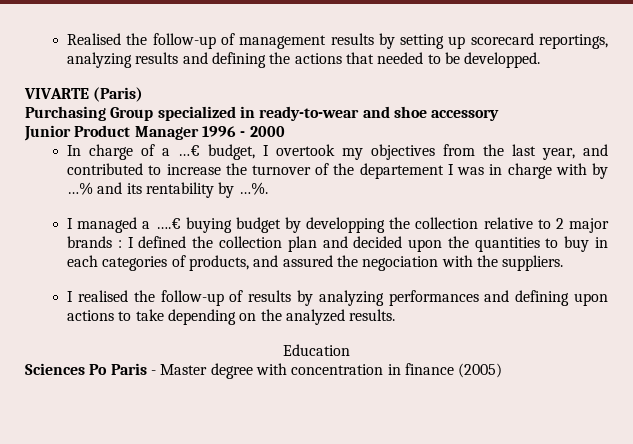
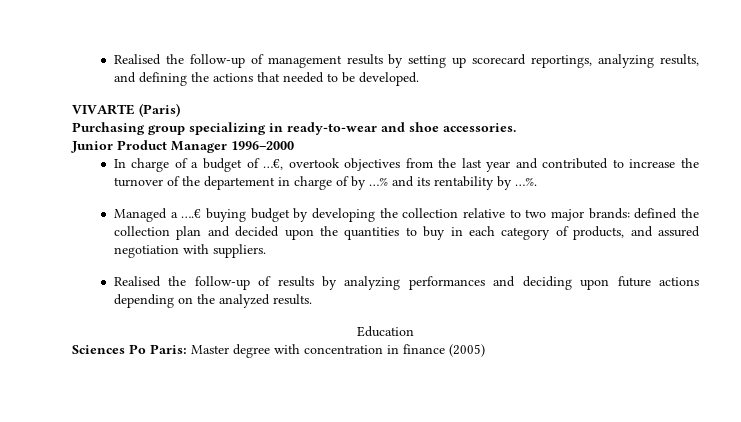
[135,52,179,64] results -> [660,54,700,66] results,
[464,52,541,68] developped. -> [358,72,419,86] developed.
[110,106,236,121] Group specialized -> [148,122,266,135] group specializing
[431,109,500,121] accessory -> [443,123,516,132] accessories.
[201,126,285,137] 1996 - 2000 -> [231,141,294,150] 1996–2000
[178,144,364,160] …€ budget, I overtook my -> [203,158,340,172] budget of …€, overtook
[542,148,576,160] year, -> [486,161,511,172] year
[447,164,485,175] I was -> (275, 183) none
[555,163,587,175] with -> [335,176,349,186] of
[67,217,138,233] I managed -> [113,208,167,222] Managed
[306,217,386,233] developping -> [311,208,375,222] developing
[555,218,610,233] [67,236,134,248] 2 major brands : I -> [525,208,630,221] two major brands:
[102,256,168,271] categories -> [501,227,551,240] category
[337,255,498,271] the negociation with the -> [113,244,209,258] negotiation with
[67,290,128,302] I realised -> [113,276,161,287] Realised
[515,290,609,306] [67,309,164,321] defining upon actions to take -> [522,276,699,290] deciding upon future actions
[110,363,156,375] Paris - -> [150,344,187,354] Paris:

